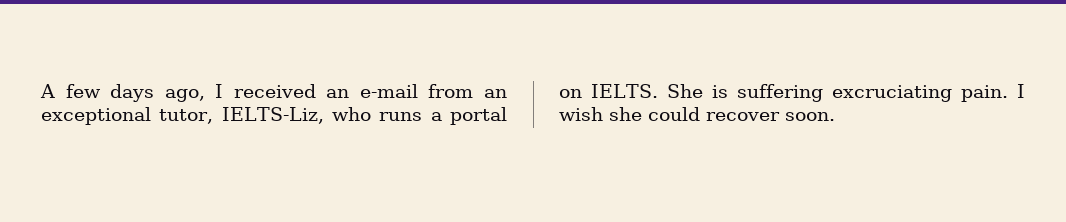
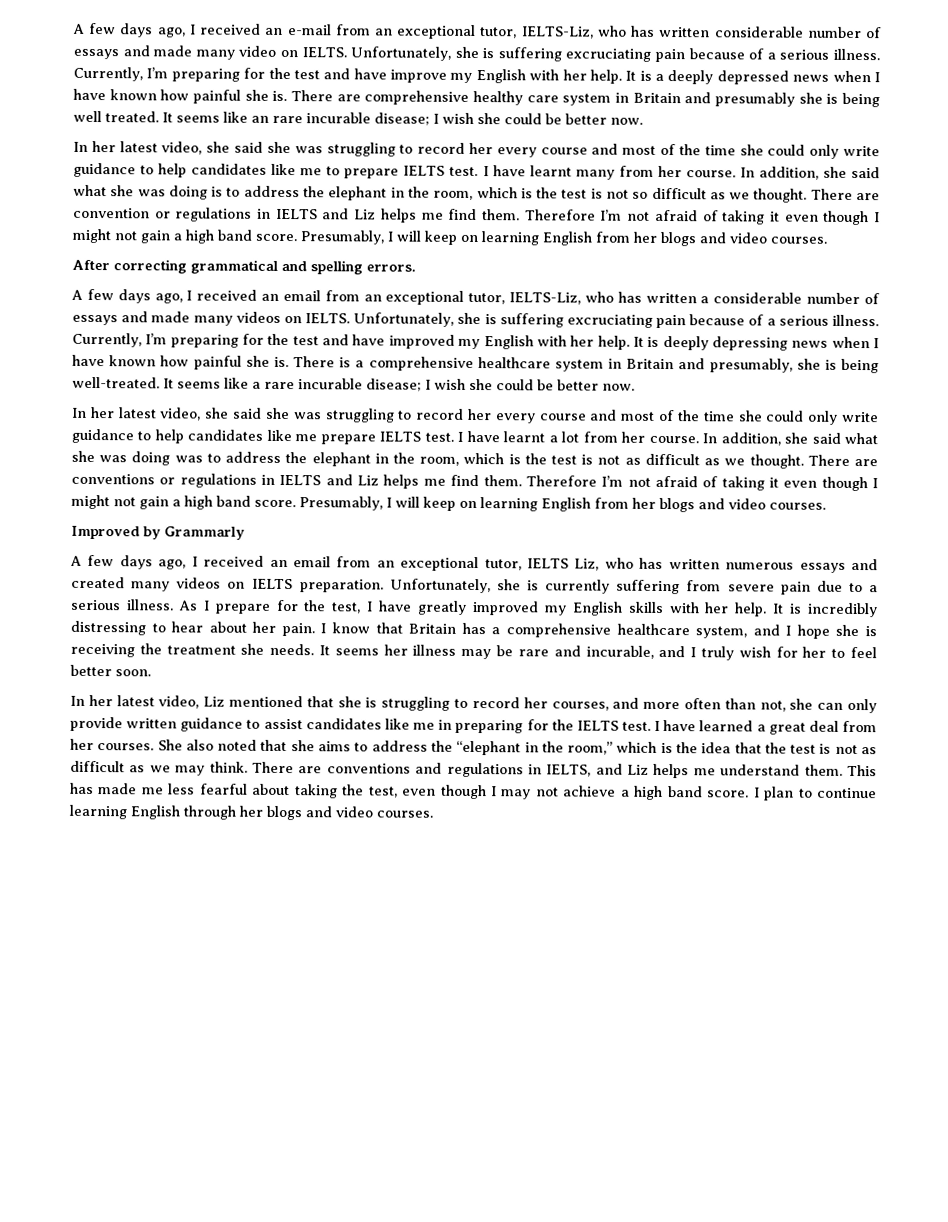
[379,107,508,125] [559,84,1025,102] [559,107,835,121] runs a portal on IELTS. She is suffering excruciating pain. I wish she could recover soon. -> [631,25,883,39] [73,45,881,63] [73,66,881,85] [73,88,880,108] [73,110,643,126] [73,140,881,159] [73,162,880,180] [73,184,880,203] [73,207,880,226] [72,228,827,247] [72,259,416,275] [71,288,881,305] [72,311,879,329] [72,332,880,351] [72,354,879,374] [72,376,635,392] [72,406,880,425] [71,428,878,446] [71,450,879,469] [71,473,878,492] [71,494,826,513] [71,525,245,540] [70,554,878,573] [71,576,878,595] [71,599,878,618] [70,620,877,639] [70,643,878,661] [70,664,151,677] [70,694,878,714] [70,716,878,735] [70,738,877,756] [70,760,878,779] [70,782,878,801] [69,804,433,821] has written considerable number of essays and made many video on IELTS. Unfortunately, she is suffering excruciating pain because of a serious illness. Currently, I’m preparing for the test and have improve my English with her help. It is a deeply depressed news when I have known how painful she is. There are comprehensive healthy care system in Britain and presumably she is being well treated. It seems like an rare incurable disease; I wish she could be better now. // In her latest video, she said she was struggling to record her every course and most of the time she could only write guidance to help candidates like me to prepare IELTS test. I have learnt many from her course. In addition, she said what she was doing is to address the elephant in the room, which is the test is not so difficult as we thought. There are convention or regulations in IELTS and Liz helps me find them. Therefore I’m not afraid of taking it even though I might not gain a high band score. Presumably, I will keep on learning English from her blogs and video courses. // After correcting grammatical and spelling errors. // A few days ago, I received an email from an exceptional tutor, IELTS-Liz, who has written a considerable number of essays and made many videos on IELTS. Unfortunately, she is suffering excruciating pain because of a serious illness. Currently, I’m preparing for the test and have improved my English with her help. It is deeply depressing news when I have known how painful she is. There is a comprehensive healthcare system in Britain and presumably, she is being well-treated. It seems like a rare incurable disease; I wish she could be better now. // In her latest video, she said she was struggling to record her every course and most of the time she could only write guidance to help candidates like me prepare IELTS test. I have learnt a lot from her course. In addition, she said what she was doing was to address the elephant in the room, which is the test is not as difficult as we thought. There are conventions or regulations in IELTS and Liz helps me find them. Therefore I’m not afraid of taking it even though I might not gain a high band score. Presumably, I will keep on learning English from her blogs and video courses. // Improved by Grammarly // A few days ago, I received an email from an exceptional tutor, IELTS Liz, who has written numerous essays and created many videos on IELTS preparation. Unfortunately, she is currently suffering from severe pain due to a serious illness. As I prepare for the test, I have greatly improved my English skills with her help. It is incredibly distressing to hear about her pain. I know that Britain has a comprehensive healthcare system, and I hope she is receiving the treatment she needs. It seems her illness may be rare and incurable, and I truly wish for her to feel better soon. // In her latest video, Liz mentioned that she is struggling to record her courses, and more often than not, she can only provide written guidance to assist candidates like me in preparing for the IELTS test. I have learned a great deal from her courses. She also noted that she aims to address the “elephant in the room,” which is the idea that the test is not as difficult as we may think. There are conventions and regulations in IELTS, and Liz helps me understand them. This has made me less fearful about taking the test, even though I may not achieve a high band score. I plan to continue learning English through her blogs and video courses.

